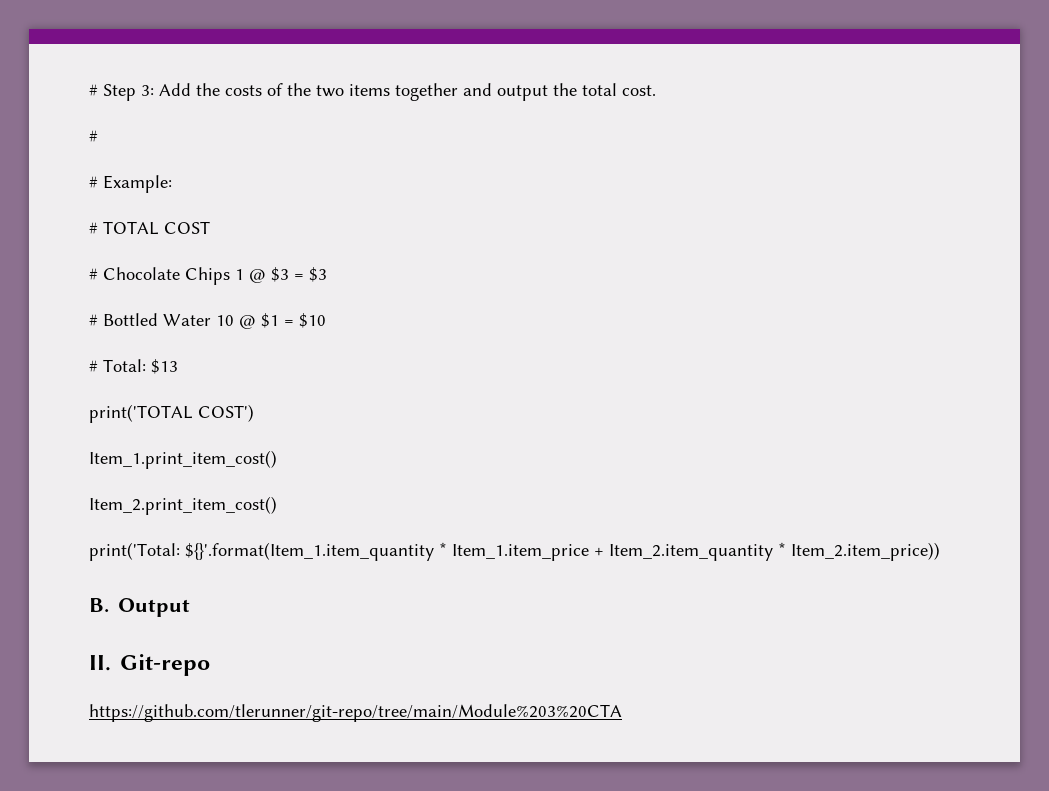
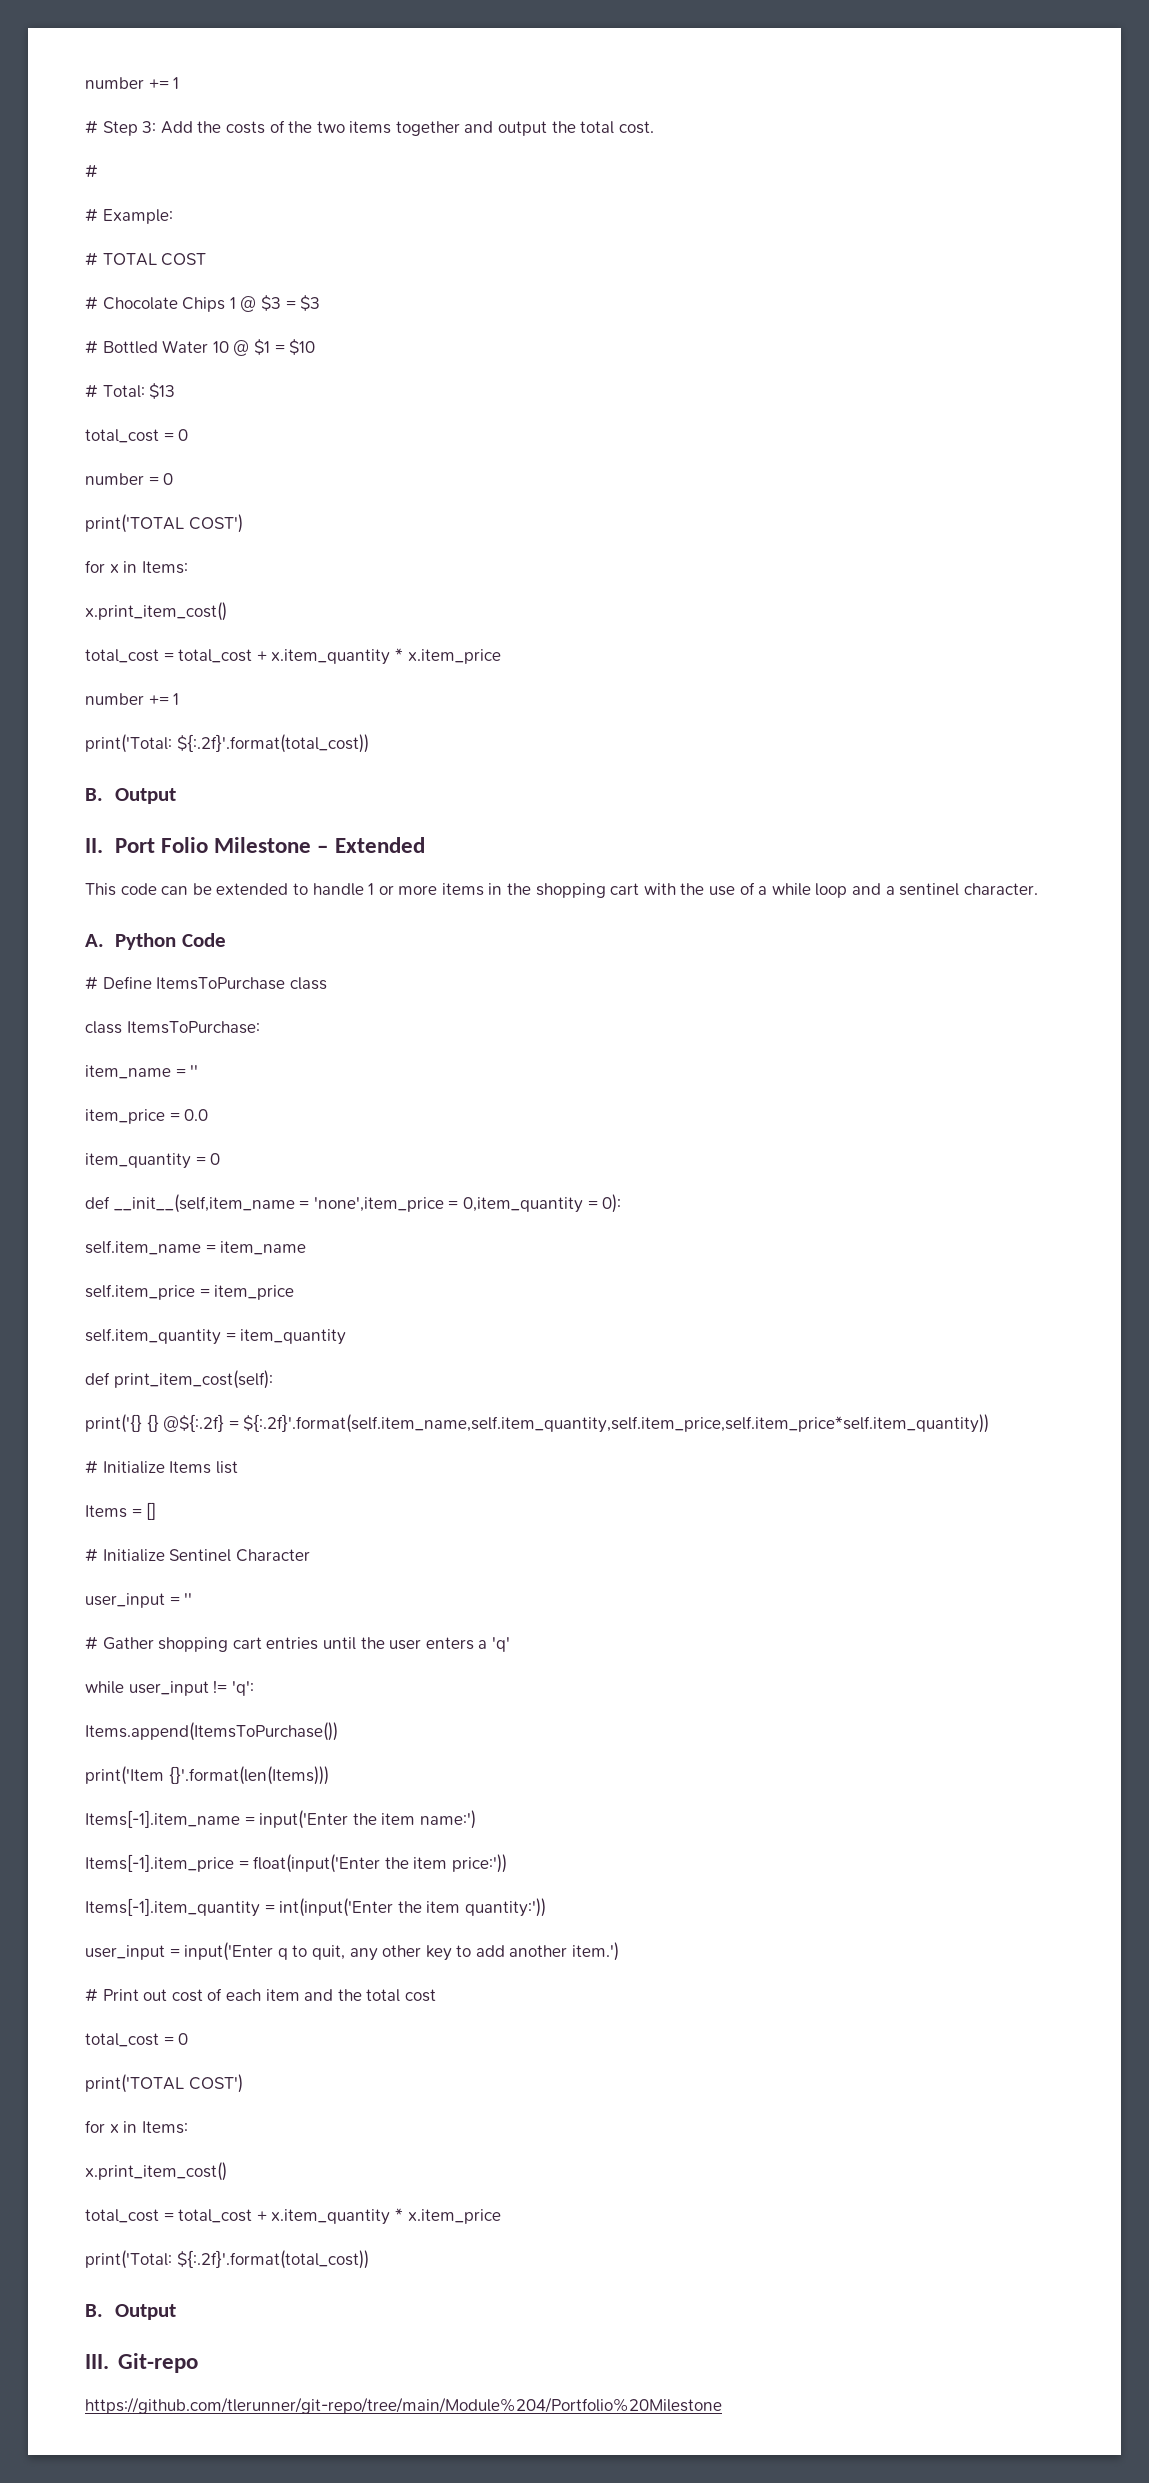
(89, 90) none -> [85,77,180,89] number += 1 //
[89,404,254,423] [89,450,277,469] [89,496,277,515] [89,542,940,561] [89,598,191,617] [89,655,111,671] print('TOTAL COST') // Item_1.print_item_cost() // Item_2.print_item_cost() // print('Total: ${}'.format(Item_1.item_quantity * Item_1.item_price + Item_2.item_quantity * Item_2.item_price)) // B. Output // II. -> [85,429,189,443] [85,473,174,485] [85,514,243,533] [85,560,188,574] [85,602,227,621] [85,648,501,665] [85,693,180,705] [85,734,369,753] [85,788,177,804] [85,837,425,853] [85,882,1038,898] [85,933,226,950] [85,976,327,990] [85,1021,260,1034] [85,1065,199,1079] [85,1109,209,1124] [85,1153,221,1169] [85,1194,622,1213] [85,1240,307,1255] [85,1284,295,1300] [85,1328,347,1345] [85,1370,273,1389] [85,1414,990,1433] [85,1460,238,1474] [85,1502,157,1520] [85,1548,310,1562] [85,1593,193,1608] [85,1636,510,1652] [85,1680,254,1696] [85,1722,338,1741] [85,1766,329,1785] [85,1810,476,1829] [85,1854,507,1873] [85,1898,546,1917] [85,1942,620,1961] [85,1988,436,2002] [85,2033,189,2047] [85,2074,243,2093] [85,2120,188,2134] [85,2162,227,2181] [85,2208,501,2225] [85,2250,369,2269] [85,2304,177,2320] [85,2354,109,2369] total_cost = 0 // number = 0 // print('TOTAL COST') // for x in Items: // x.print_item_cost() // total_cost = total_cost + x.item_quantity * x.item_price // number += 1 // print('Total: ${:.2f}'.format(total_cost)) // B. Output // II. Port Folio Milestone – Extended // This code can be extended to handle 1 or more items in the shopping cart with the use of a while loop and a sentinel character. // A. Python Code // # Define ItemsToPurchase class // class ItemsToPurchase: // item_name = '' // item_price = 0.0 // item_quantity = 0 // def __init__(self,item_name = 'none',item_price = 0,item_quantity = 0): // self.item_name = item_name // self.item_price = item_price // self.item_quantity = item_quantity // def print_item_cost(self): // print('{} {} @${:.2f} = ${:.2f}'.format(self.item_name,self.item_quantity,self.item_price,self.item_price*self.item_quantity)) // # Initialize Items list // Items = [] // # Initialize Sentinel Character // user_input = '' // # Gather shopping cart entries until the user enters a 'q' // while user_input != 'q': // Items.append(ItemsToPurchase()) // print('Item {}'.format(len(Items))) // Items[-1].item_name = input('Enter the item name:') // Items[-1].item_price = float(input('Enter the item price:')) // Items[-1].item_quantity = int(input('Enter the item quantity:')) // user_input = input('Enter q to quit, any other key to add another item.') // # Print out cost of each item and the total cost // total_cost = 0 // print('TOTAL COST') // for x in Items: // x.print_item_cost() // total_cost = total_cost + x.item_quantity * x.item_price // print('Total: ${:.2f}'.format(total_cost)) // B. Output // III.
[89,704,622,722] https://github.com/tlerunner/git-repo/tree/main/Module%203%20CTA -> [85,2397,722,2414] https://github.com/tlerunner/git-repo/tree/main/Module%204/Portfolio%20Milestone

